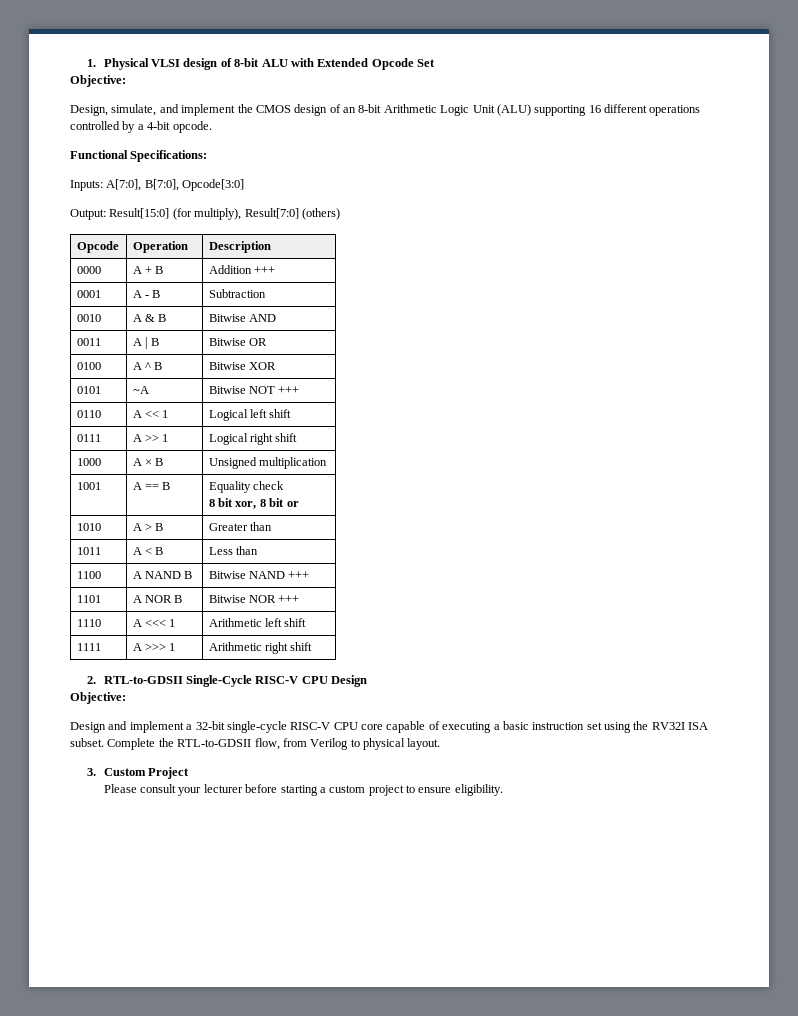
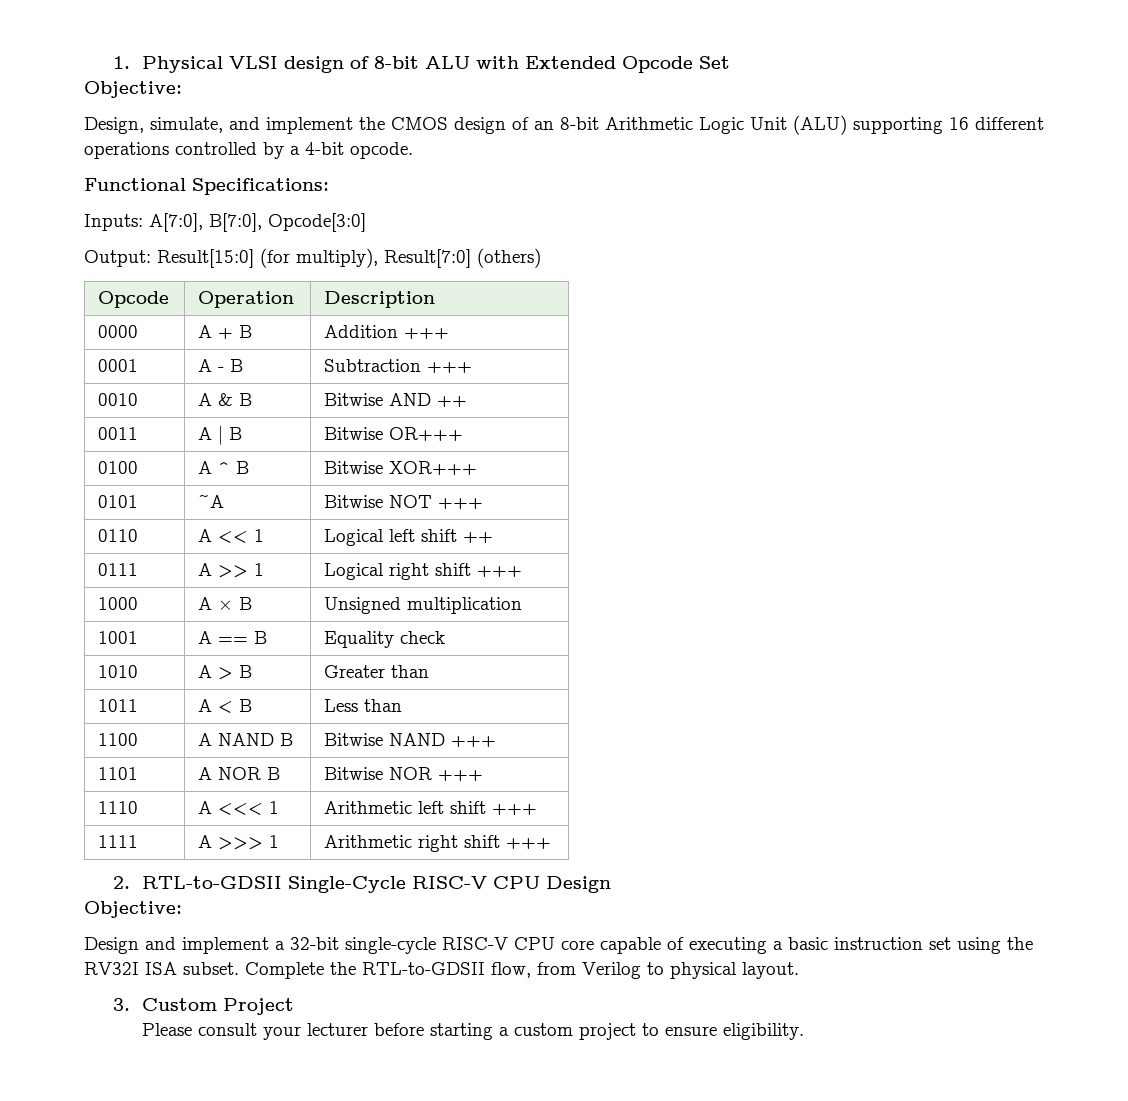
(266, 293) none -> [427,362,473,373] +++
(277, 318) none -> [437,396,468,407] ++
[249,338,268,346] OR -> [389,427,464,441] OR+++
[249,362,277,370] XOR -> [389,461,478,475] XOR+++
(292, 413) none -> [463,532,494,543] ++
(298, 437) none -> [477,566,523,577] +++
[208,498,299,509] // 8 bit xor, 8 bit or -> (446, 637) none
(307, 622) none -> [492,804,538,815] +++
(313, 646) none -> [506,838,552,849] +++

